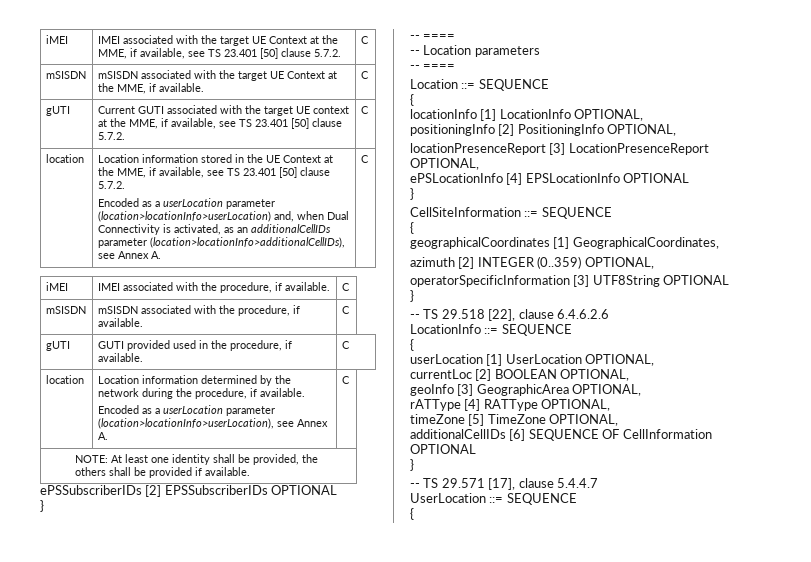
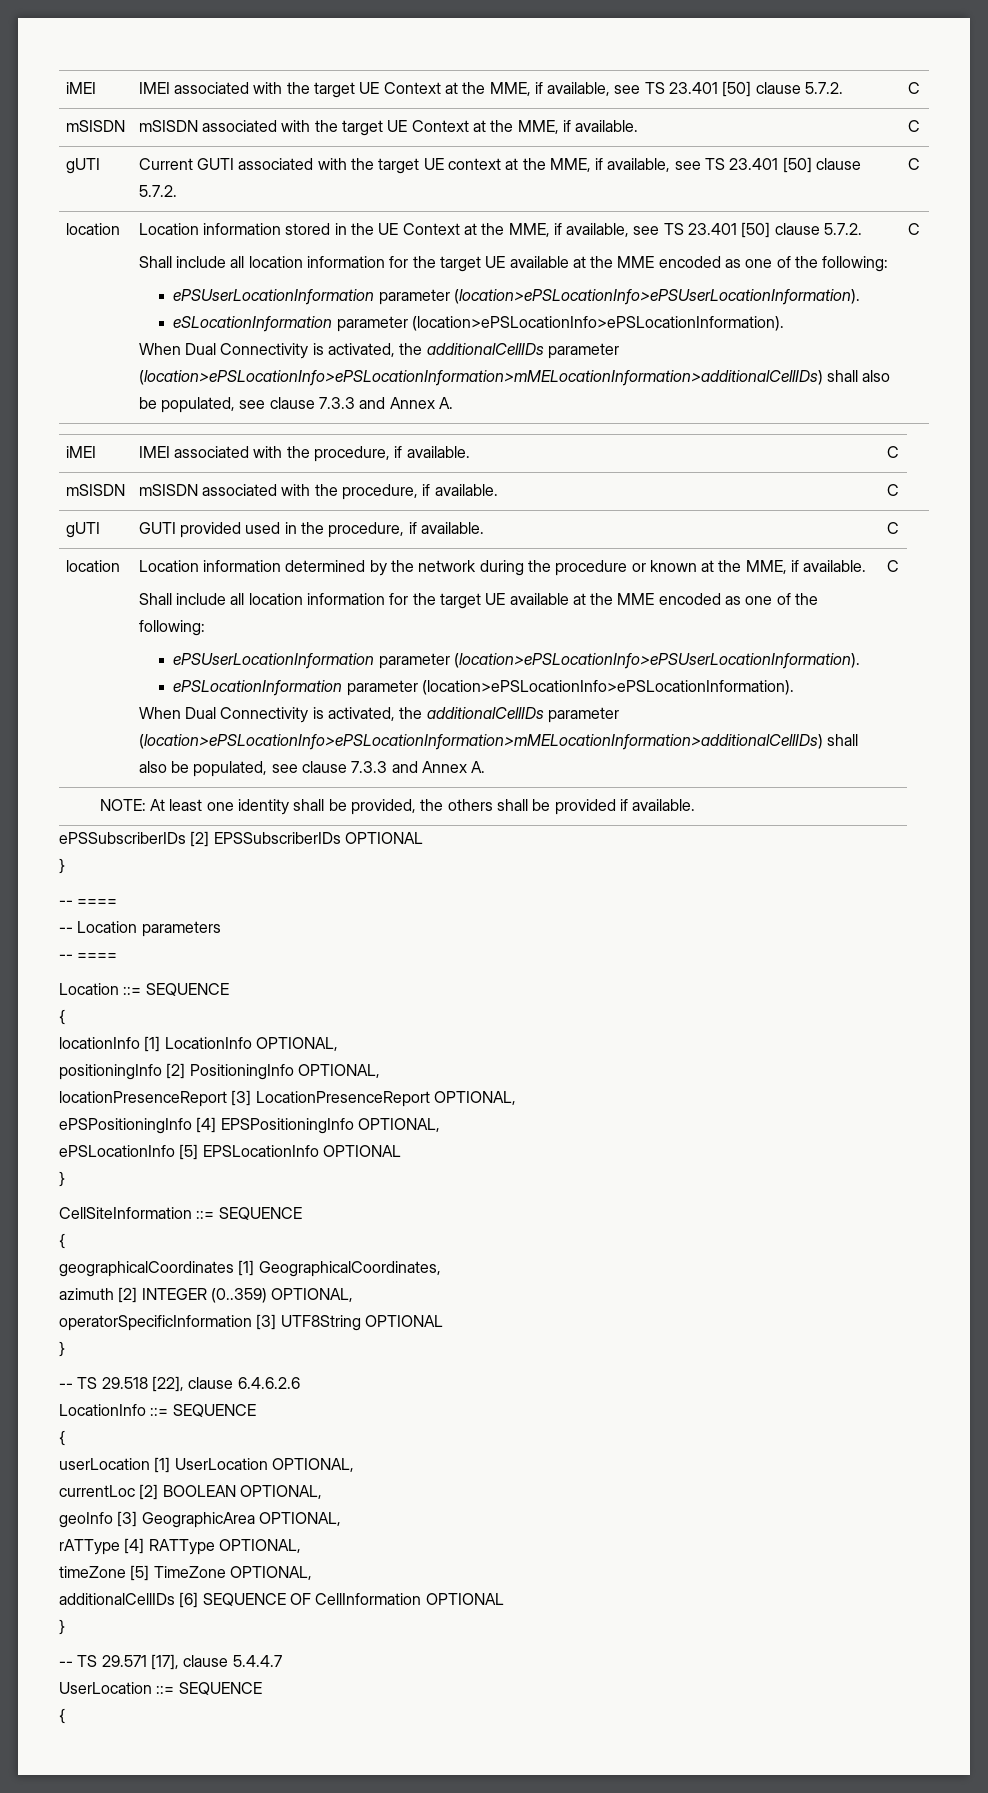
[97,198,275,209] [97,211,349,222] [97,224,331,235] [97,237,345,248] [97,253,115,259] Encoded as a userLocation parameter (location>locationInfo>userLocation) and, when Dual Connectivity is activated, as an additionalCellIDs parameter (location>locationInfo>additionalCellIDs), see -> [138,256,889,272] [173,289,860,305] [173,316,784,332] [138,343,619,359] [138,370,891,386] [138,397,386,413] Shall include all location information for the target UE available at the MME encoded as one of the following: // ePSUserLocationInformation parameter (location>ePSLocationInfo>ePSUserLocationInformation). // eSLocationInformation parameter (location>ePSLocationInfo>ePSLocationInformation). // When Dual Connectivity is activated, the additionalCellIDs parameter (location>ePSLocationInfo>ePSLocationInformation>mMELocationInformation>additionalCellIDs) shall also be populated, see clause 7.3.3 and
[194,388,305,399] [97,405,275,416] [97,418,294,429] procedure, if available. // Encoded as a userLocation parameter (location>locationInfo>userLocation), see -> [555,560,867,576] [138,593,819,609] [138,620,205,636] [173,653,860,669] [173,680,794,696] [138,707,619,723] [138,734,858,750] [138,761,418,777] procedure or known at the MME, if available. // Shall include all location information for the target UE available at the MME encoded as one of the following: // ePSUserLocationInformation parameter (location>ePSLocationInfo>ePSUserLocationInformation). // ePSLocationInformation parameter (location>ePSLocationInfo>ePSLocationInformation). // When Dual Connectivity is activated, the additionalCellIDs parameter (location>ePSLocationInfo>ePSLocationInformation>mMELocationInformation>additionalCellIDs) shall also be populated, see clause 7.3.3 and
(479, 164) none -> [59,1117,440,1134] // ePSPositioningInfo [4] EPSPositioningInfo OPTIONAL,
[506,173,523,185] [4] -> [179,1144,199,1160] [5]

